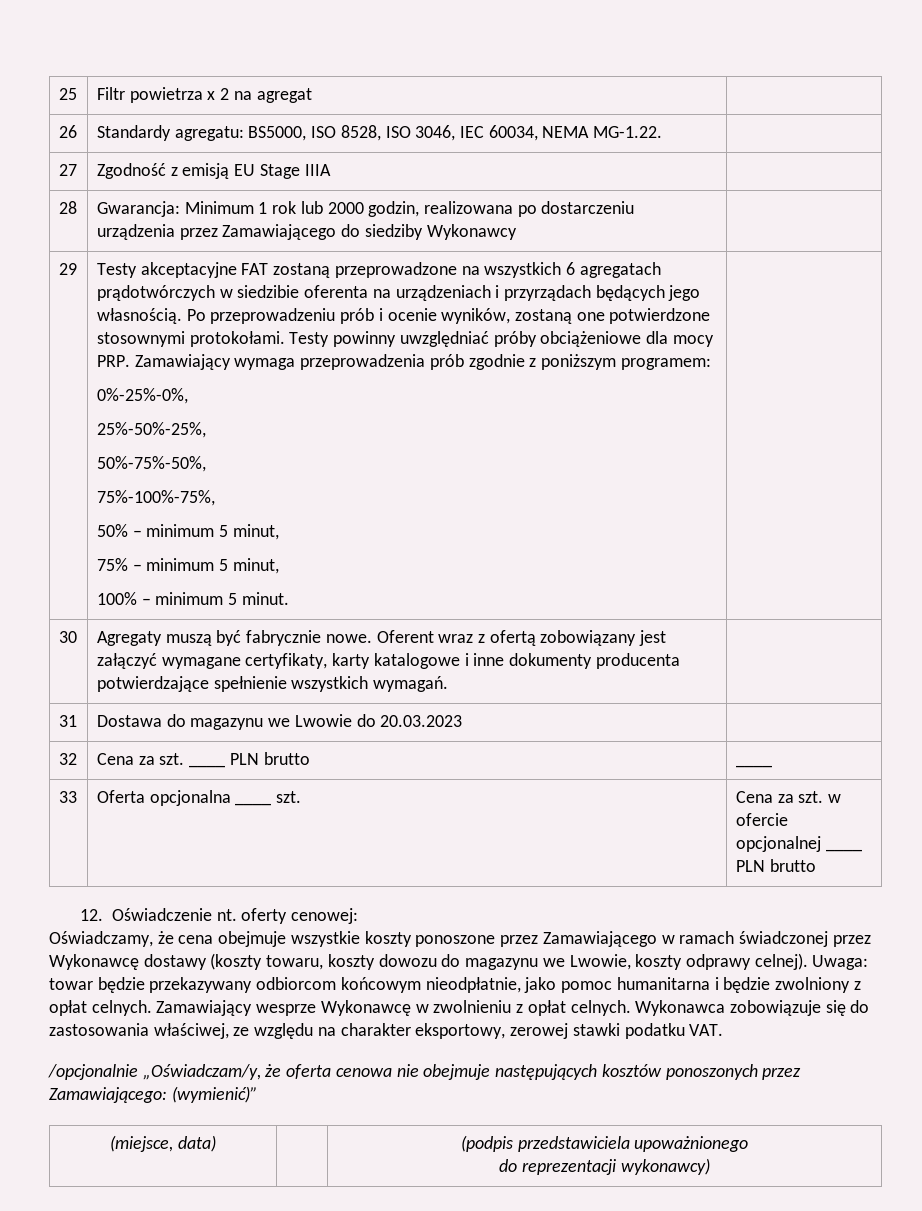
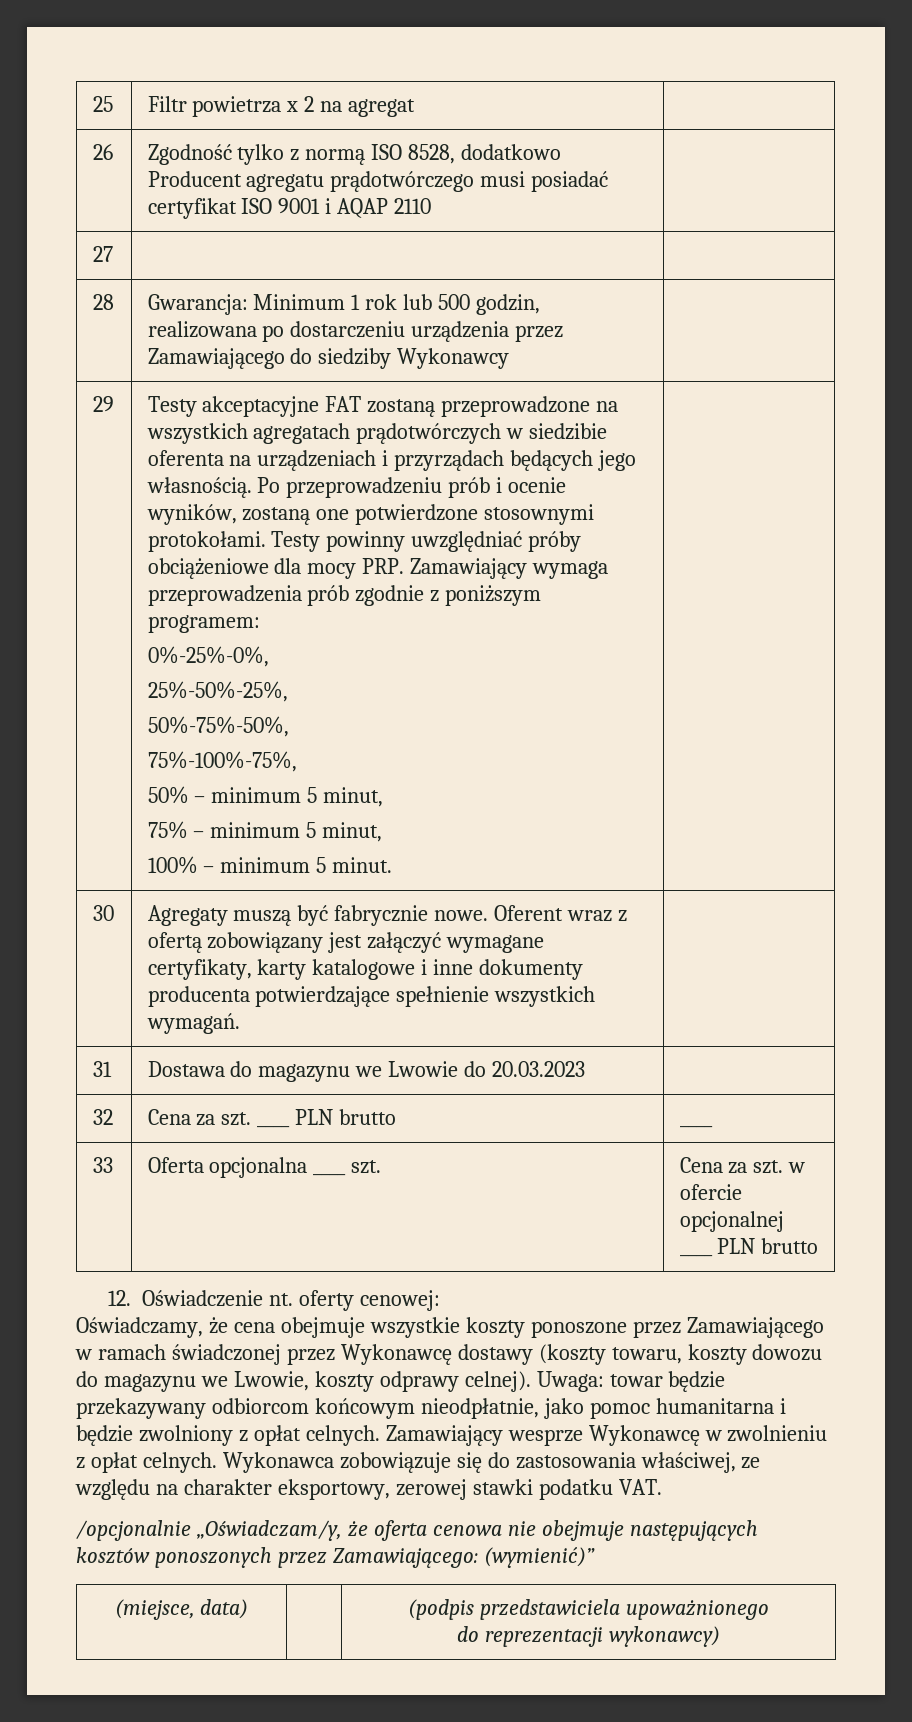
[96,125,663,141] [58,164,77,176] [96,163,331,179] Standardy agregatu: BS5000, ISO 8528, ISO 3046, IEC 60034, NEMA MG-1.22. | // 27 | Zgodność z emisją EU Stage IIIA -> [147,144,562,165] [147,171,609,192] [147,198,432,219] [92,246,113,262] Zgodność tylko z normą ISO 8528, dodatkowo Producent agregatu prądotwórczego musi posiadać certyfikat ISO 9001 i AQAP 2110 | // 27 |
[327,202,364,214] 2000 -> [438,294,471,310] 500
[565,262,575,275] 6 -> (248, 433) none

